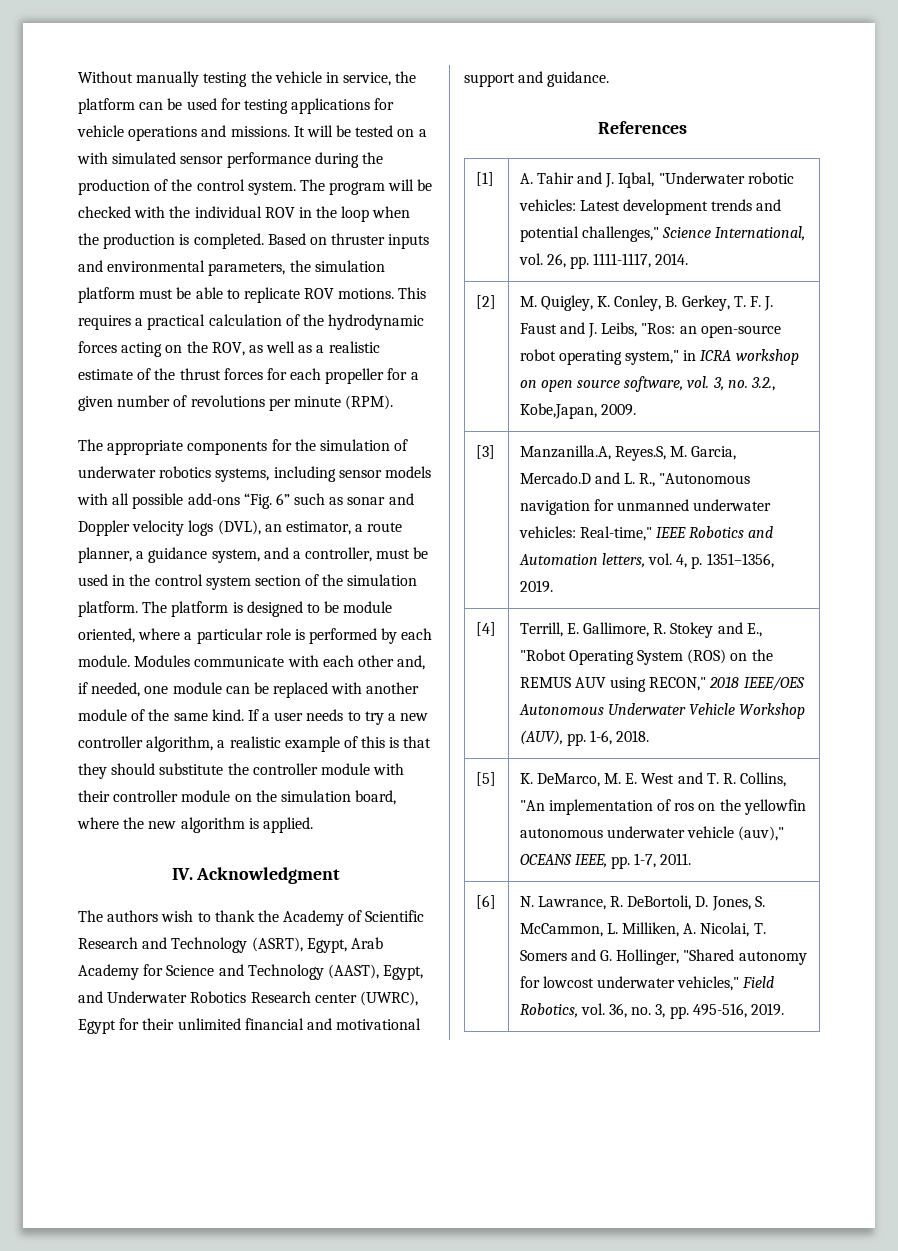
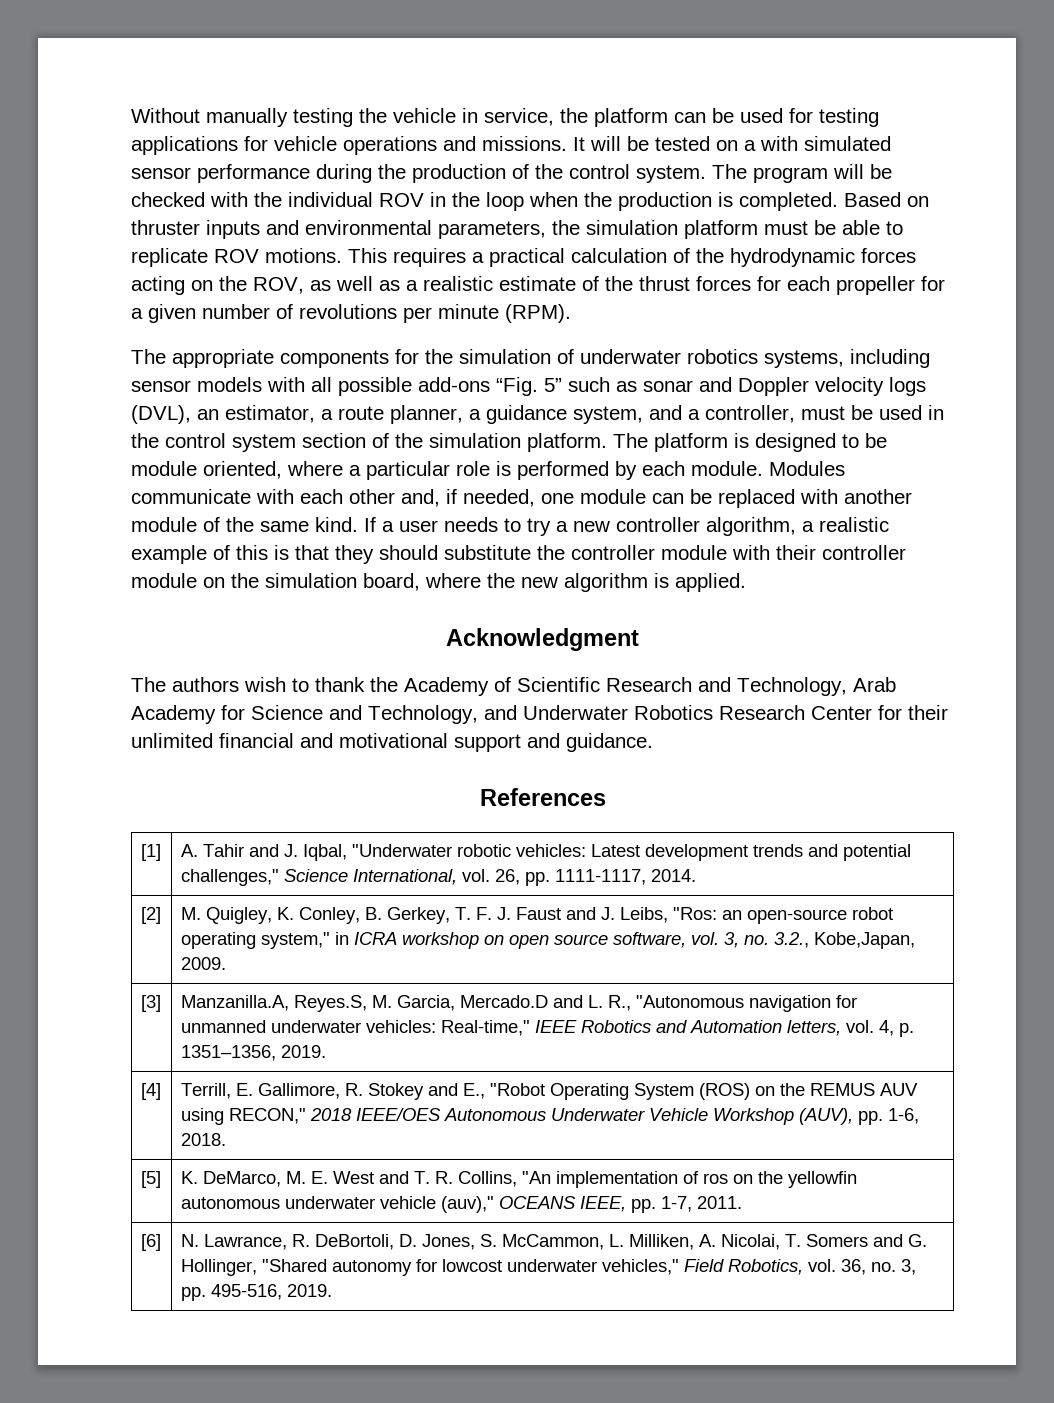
[275,493,290,505] 6” -> [544,378,562,392] 5”
[171,868,193,880] IV. -> (746, 582) none
[171,937,347,953] Technology (ASRT), Egypt, -> [737,677,847,696] Technology,
[247,964,424,980] Technology (AAST), Egypt, -> [368,705,478,724] Technology,
[314,991,418,1006] [78,1019,116,1034] center (UWRC), Egypt -> [811,706,872,720] Center

